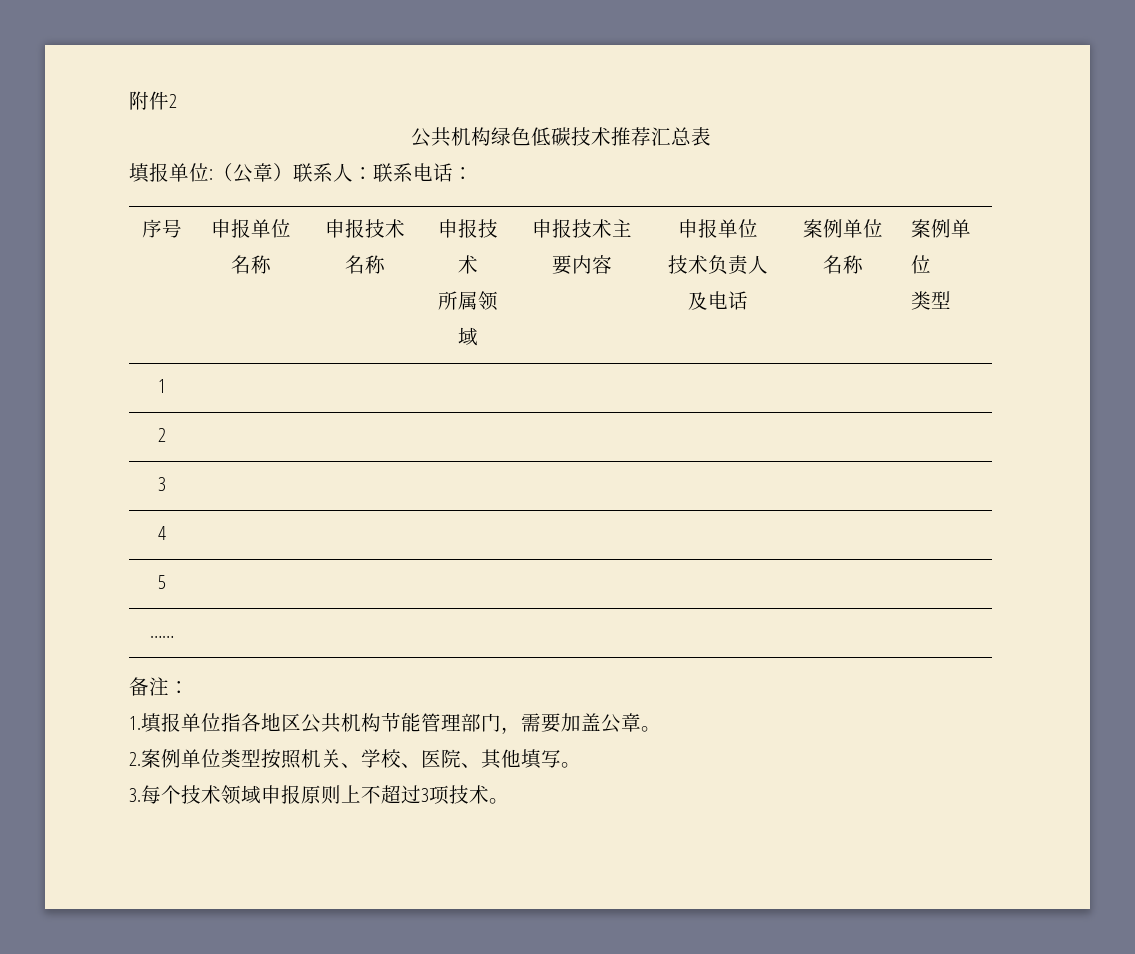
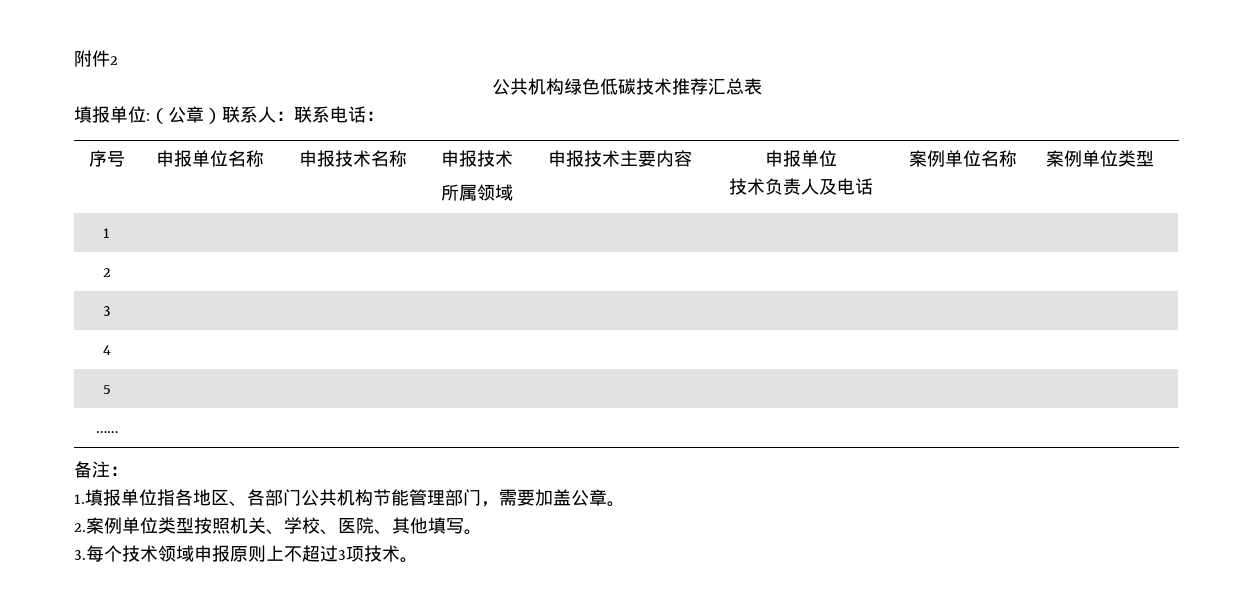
(932, 264) // -> (1118, 158) none
(301, 722) none -> [229,489,301,507] 、各部门

